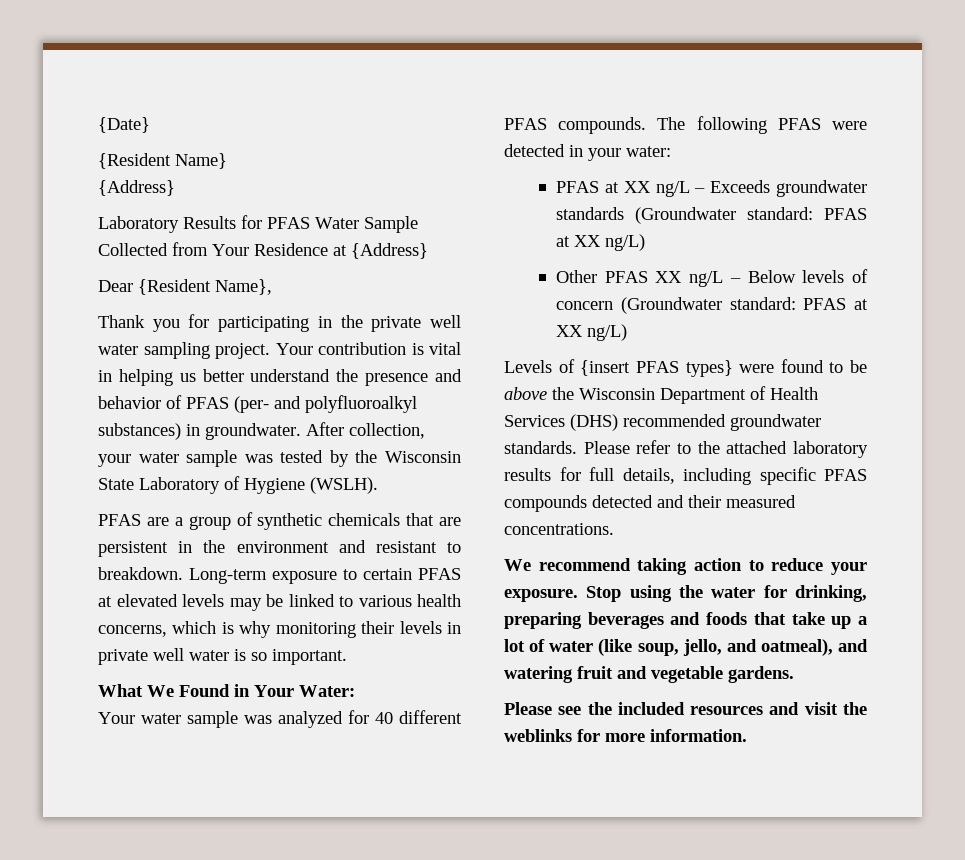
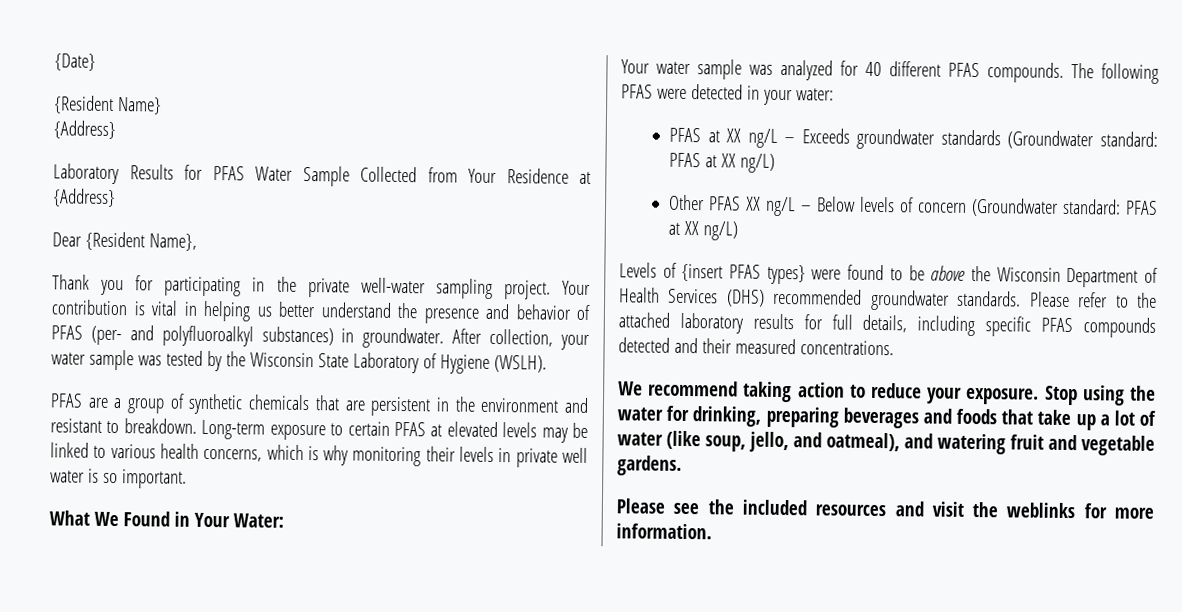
[430,315,462,328] [98,344,138,355] well water -> [360,277,426,294] well-water

